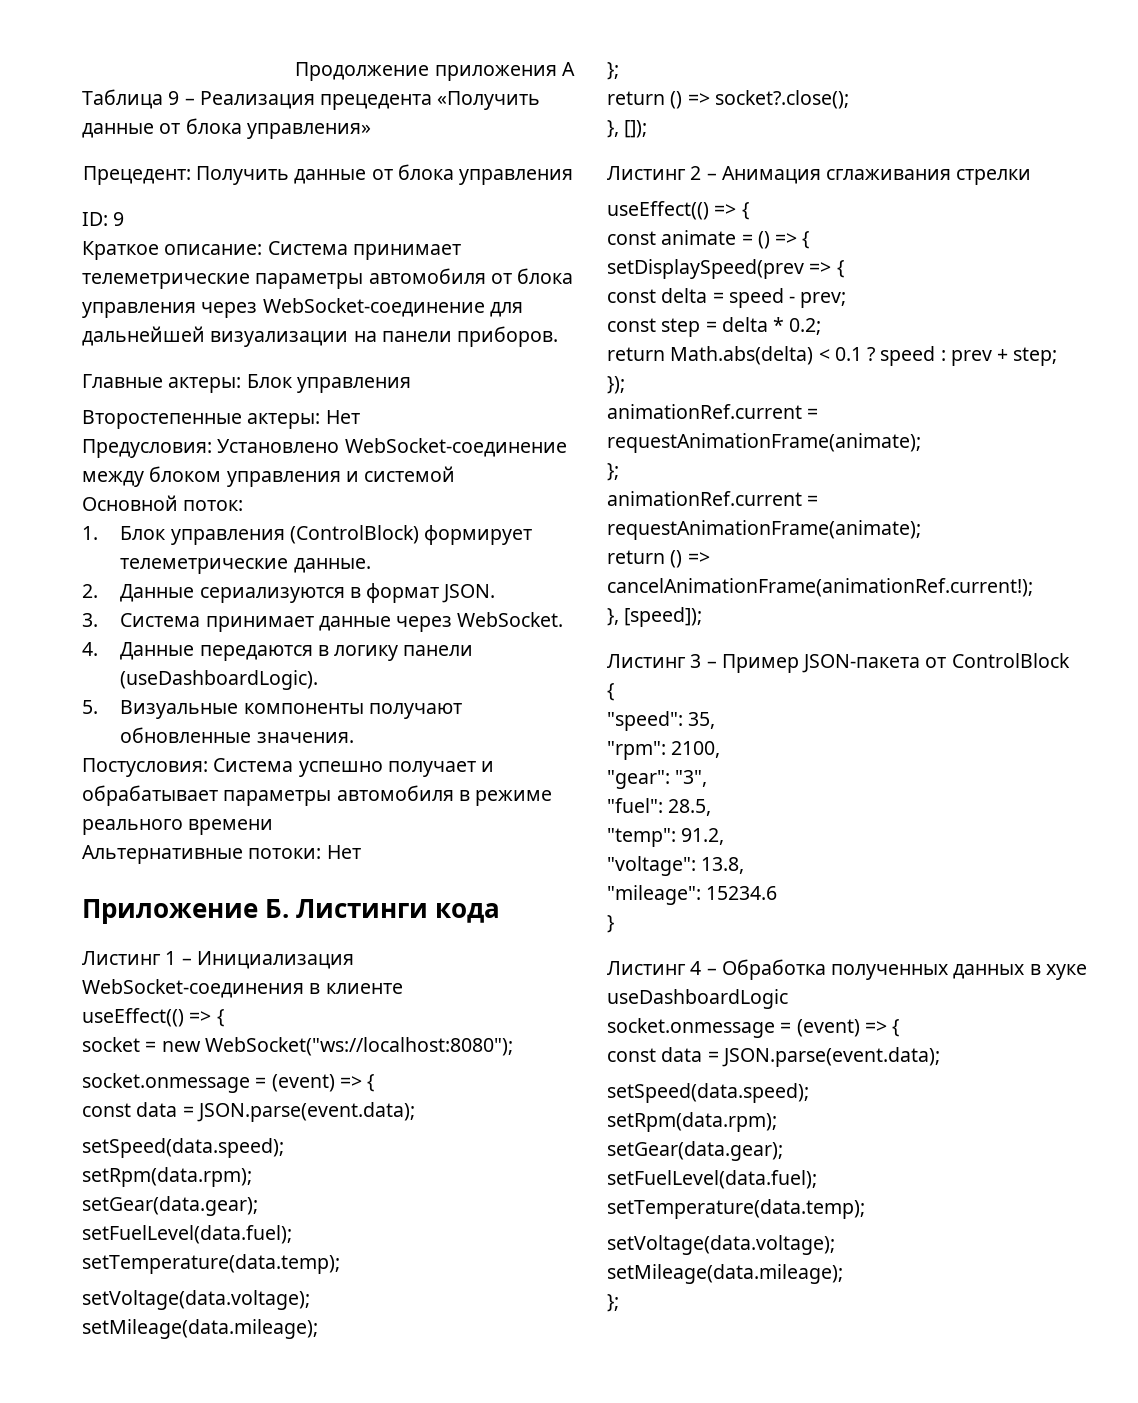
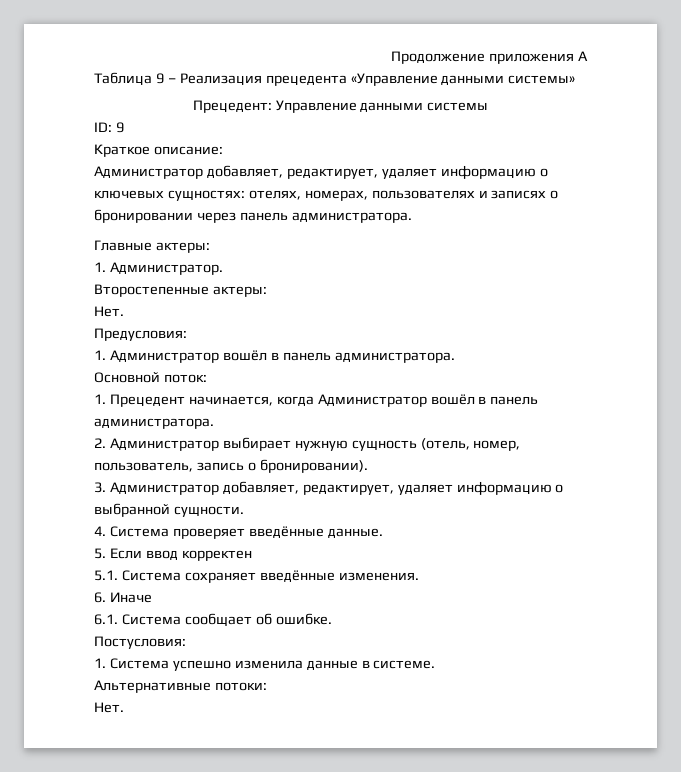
[437,91,541,110] [82,118,371,139] [82,164,574,185] [82,212,125,226] [82,241,461,260] [82,268,574,289] [82,298,523,318] [82,326,559,347] «Получить данные от блока управления» // Прецедент: Получить данные от блока управления // ID: 9 // Краткое описание: Система принимает телеметрические параметры автомобиля от блока управления через WebSocket-соединение для дальнейшей визуализации на панели приборов. -> [350,73,576,86] [192,100,489,113] [94,122,124,133] [94,144,223,157] [94,165,548,179] [94,190,559,201] [94,209,412,223] «Управление данными системы» // Прецедент: Управление данными системы // ID: 9 // Краткое описание: // Администратор добавляет, редактирует, удаляет информацию о ключевых сущностях: отелях, номерах, пользователях и записях о бронировании через панель администратора.
[246,374,411,393] Блок управления -> [94,262,223,275] // 1. Администратор.
[325,410,360,424] Нет -> [94,306,124,317] // Нет.
[217,438,567,457] [82,466,456,487] [82,495,244,511] [82,525,533,545] [120,558,371,574] [82,583,496,603] [82,612,564,632] [82,642,474,661] [120,670,319,690] [82,700,462,719] [120,727,354,743] Установлено WebSocket-соединение между блоком управления и системой // Основной поток: // 1. Блок управления (ControlBlock) формирует телеметрические данные. // 2. Данные сериализуются в формат JSON. // 3. Система принимает данные через WebSocket. // 4. Данные передаются в логику панели (useDashboardLogic). // 5. Визуальные компоненты получают обновленные значения. -> [94,350,455,363] [94,372,207,383] [94,394,539,407] [94,418,214,429] [94,437,521,451] [94,459,368,473] [94,481,564,495] [94,503,244,517] [94,526,383,539] [94,548,252,561] [94,570,419,583] [94,592,152,603] [94,613,332,626] // 1. Администратор вошёл в панель администратора. // Основной поток: // 1. Прецедент начинается, когда Администратор вошёл в панель администратора. // 2. Администратор выбирает нужную сущность (отель, номер, пользователь, запись о бронировании). // 3. Администратор добавляет, редактирует, удаляет информацию о выбранной сущности. // 4. Система проверяет введённые данные. // 5. Если ввод корректен // 5.1. Система сохраняет введённые изменения. // 6. Иначе // 6.1. Система сообщает об ошибке.
(208, 767) none -> [94,658,106,668] // 1.
[387,761,495,777] [82,785,553,806] [82,819,274,835] [82,845,361,864] [82,899,501,924] [82,951,354,969] [82,979,403,998] [82,1008,224,1027] [82,1037,513,1056] [82,1073,375,1093] [82,1102,415,1122] [82,1138,284,1158] [82,1167,252,1187] [82,1196,258,1216] [82,1225,292,1244] [82,1254,340,1274] [82,1290,310,1310] [82,1319,318,1339] [607,62,619,80] [607,90,849,109] [607,120,648,138] [607,166,1032,185] [607,201,749,220] [607,230,810,249] [607,259,844,279] [607,288,847,308] [607,317,822,337] [607,346,1058,366] [607,376,625,394] [607,404,819,419] [607,433,921,453] [607,463,619,481] [607,491,819,506] [607,520,921,540] [607,550,710,568] [607,578,1033,597] [607,607,703,627] [607,653,1070,673] [607,683,614,701] [607,711,716,731] [607,741,721,760] [607,770,708,789] [607,798,712,816] [607,828,725,847] [607,856,745,876] [607,885,778,905] [607,915,614,933] [607,959,1087,980] [607,989,788,1009] [607,1018,900,1038] [607,1047,940,1067] [607,1083,809,1103] [607,1112,777,1132] [607,1141,783,1161] [607,1170,817,1189] [607,1199,865,1219] [607,1235,835,1255] [607,1264,843,1284] [607,1294,619,1312] получает и обрабатывает параметры автомобиля в режиме реального времени // Альтернативные потоки: Нет // Приложение Б. Листинги кода // Листинг 1 – Инициализация WebSocket-соединения в клиенте // useEffect(() => { // socket = new WebSocket("ws://localhost:8080"); // socket.onmessage = (event) => { // const data = JSON.parse(event.data); // setSpeed(data.speed); // setRpm(data.rpm); // setGear(data.gear); // setFuelLevel(data.fuel); // setTemperature(data.temp); // setVoltage(data.voltage); // setMileage(data.mileage); // }; // return () => socket?.close(); // }, []); // Листинг 2 – Анимация сглаживания стрелки // useEffect(() => { // const animate = () => { // setDisplaySpeed(prev => { // const delta = speed - prev; // const step = delta * 0.2; // return Math.abs(delta) < 0.1 ? speed : prev + step; // }); // animationRef.current = requestAnimationFrame(animate); // }; // animationRef.current = requestAnimationFrame(animate); // return () => cancelAnimationFrame(animationRef.current!); // }, [speed]); // Листинг 3 – Пример JSON-пакета от ControlBlock // { // "speed": 35, // "rpm": 2100, // "gear": "3", // "fuel": 28.5, // "temp": 91.2, // "voltage": 13.8, // "mileage": 15234.6 // } // Листинг 4 – Обработка полученных данных в хуке useDashboardLogic // socket.onmessage = (event) => { // const data = JSON.parse(event.data); // setSpeed(data.speed); // setRpm(data.rpm); // setGear(data.gear); // setFuelLevel(data.fuel); // setTemperature(data.temp); // setVoltage(data.voltage); // setMileage(data.mileage); // }; -> [234,660,436,670] [94,680,267,693] [94,702,124,713] изменила данные в системе. // Альтернативные потоки: // Нет.

